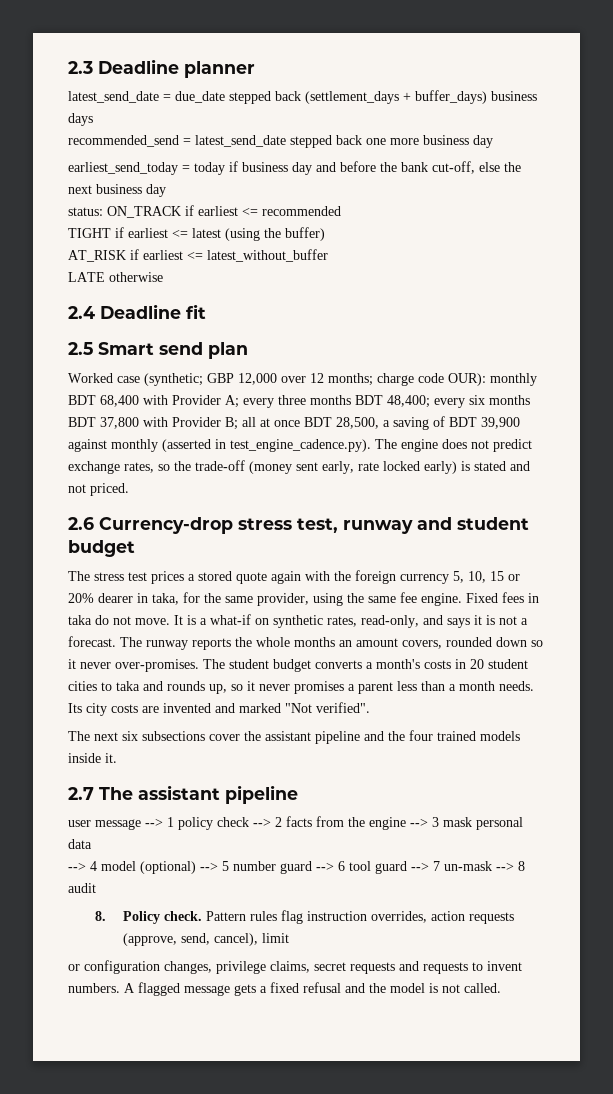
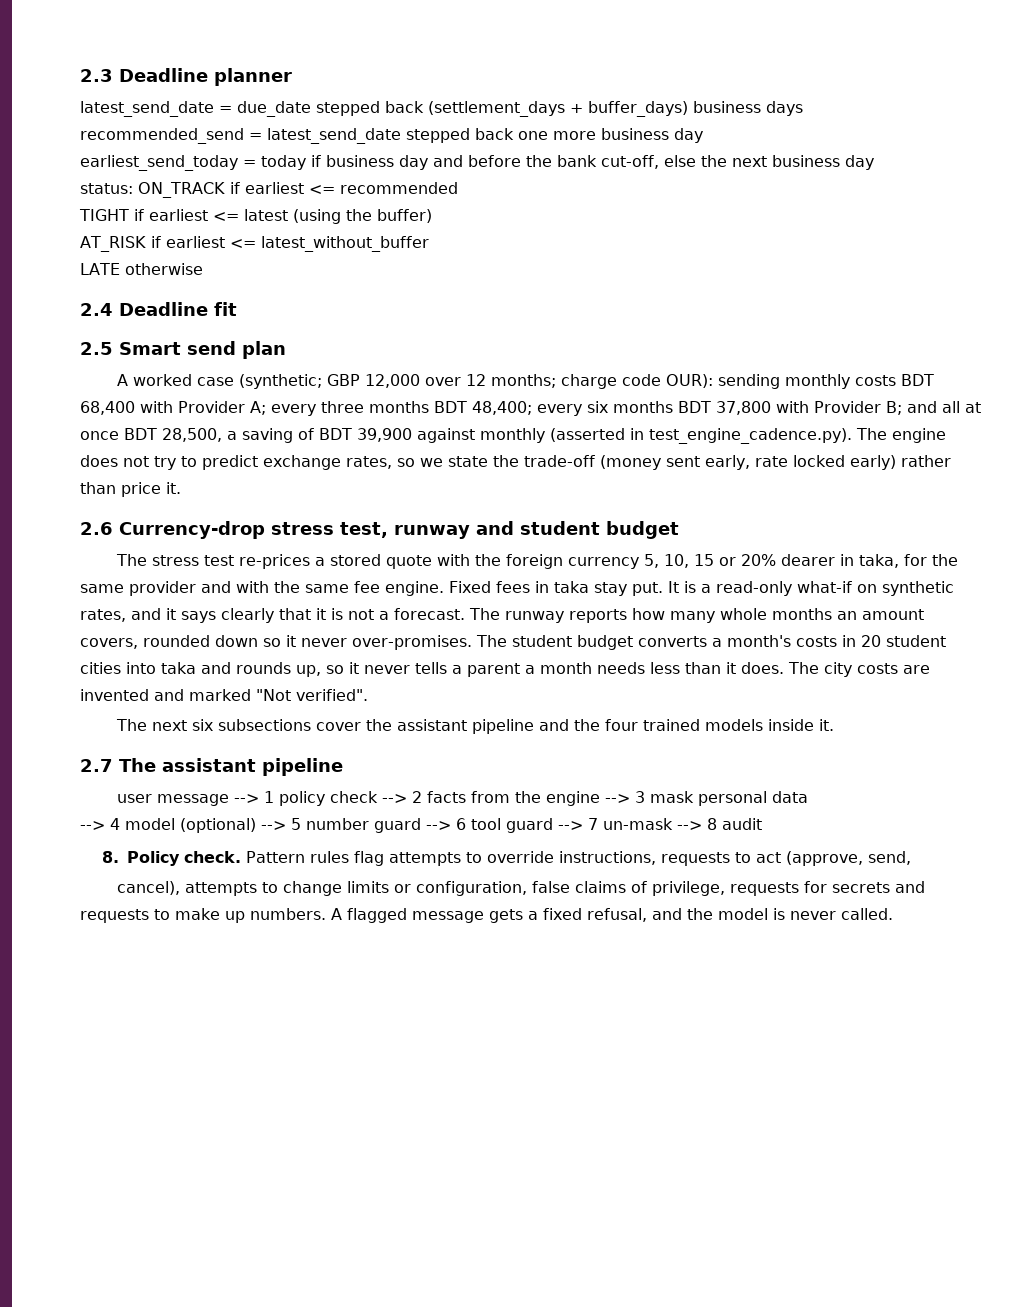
[68,373,113,383] Worked -> [116,374,192,386] A worked
[490,373,537,386] monthly -> [717,374,896,389] sending monthly costs
(238, 423) none -> [907,401,937,413] and
(489, 444) none -> [154,456,197,470] try to
(170, 467) none -> [420,456,488,467] we state
[461,461,530,471] [68,483,129,496] is stated and not priced. -> [901,455,951,467] [80,482,181,497] rather than price it.
[151,571,184,584] prices -> [238,554,310,569] re-prices
[271,571,301,584] again -> (432, 562) none
[257,593,343,606] provider, using -> [129,581,269,596] provider and with
[95,615,170,625] do not move. -> [593,582,663,596] stay put.
(207, 621) none -> [715,581,792,596] read-only
[361,615,470,628] read-only, and says -> [131,608,311,623] and it says clearly that
[235,637,252,647] the -> [632,608,715,623] how many
[101,682,112,691] to -> [126,662,156,674] into
[294,681,344,694] promises -> [415,662,447,674] tells
[397,681,534,691] [68,703,82,713] less than a month needs. Its -> [525,662,819,674] a month needs less than it does. The
[306,911,514,924] [122,933,289,946] [68,960,395,974] instruction overrides, action requests (approve, send, cancel), limit // or configuration changes, privilege claims, secret requests -> [389,851,912,866] [116,881,890,896] attempts to override instructions, requests to act (approve, send, // cancel), attempts to change limits or configuration, false claims of privilege, requests for secrets
[487,961,522,971] invent -> [175,908,245,923] make up
[303,982,341,993] refusal -> [587,908,647,922] refusal,
[442,984,460,993] not -> [790,911,836,920] never

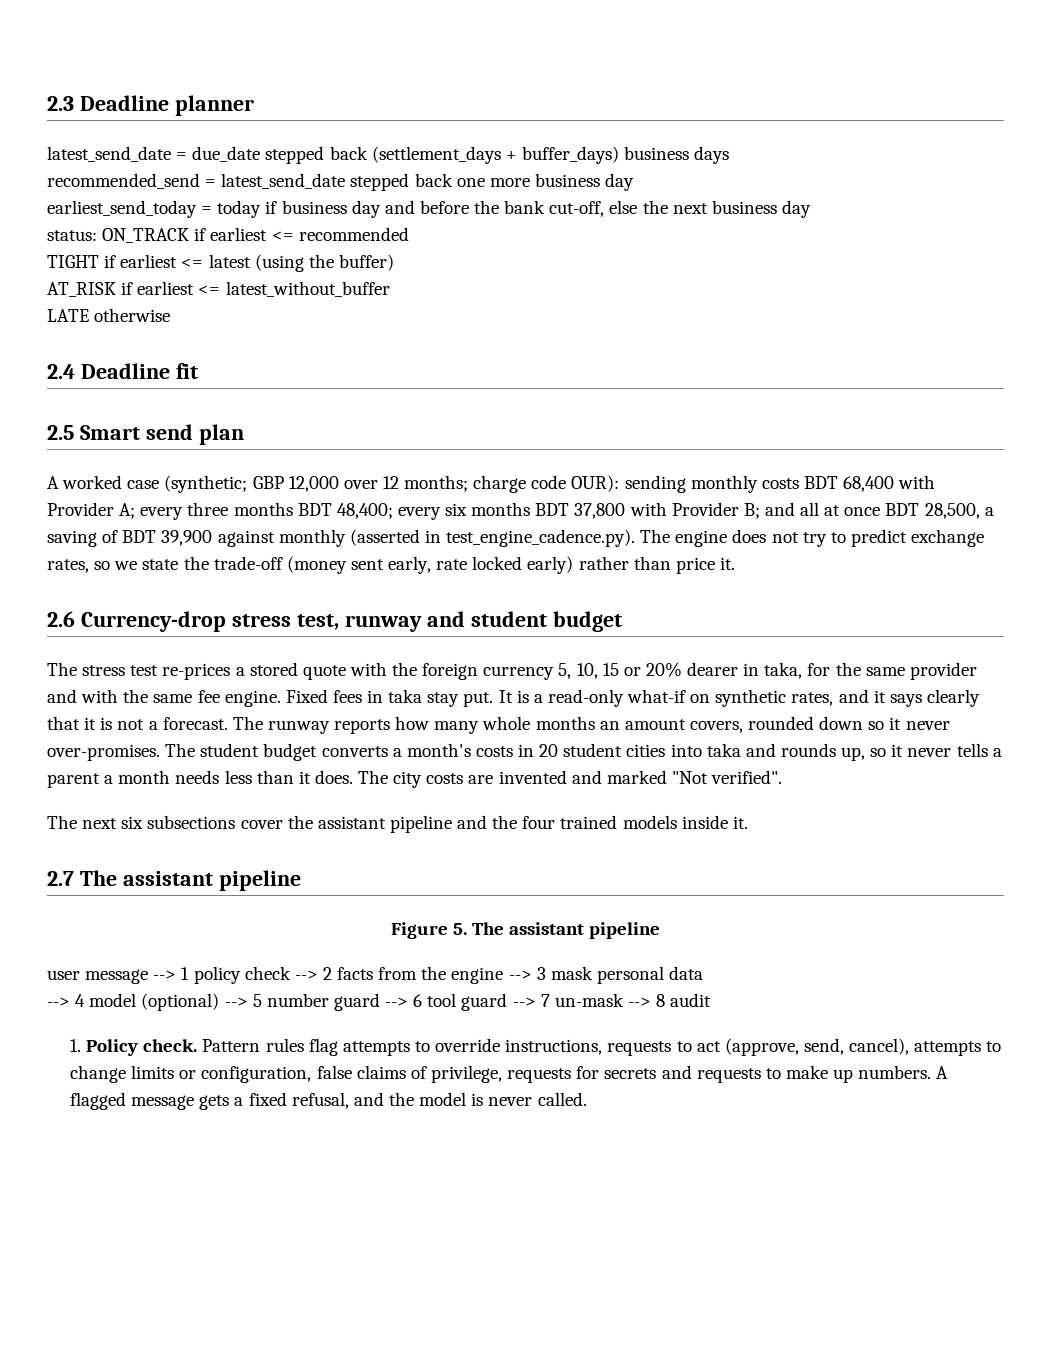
(343, 767) none -> [390,922,661,939] // Figure 5. The assistant pipeline
[102,851,120,863] 8. -> [70,1039,82,1052] 1.
(912, 858) // -> (844, 1046) none

